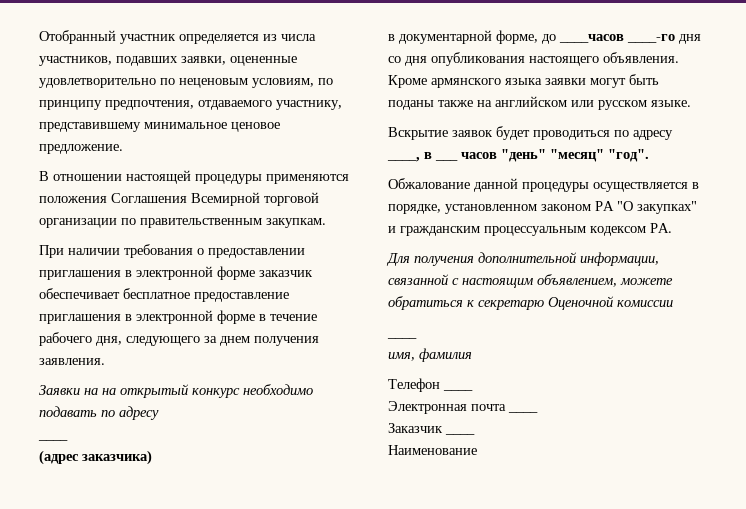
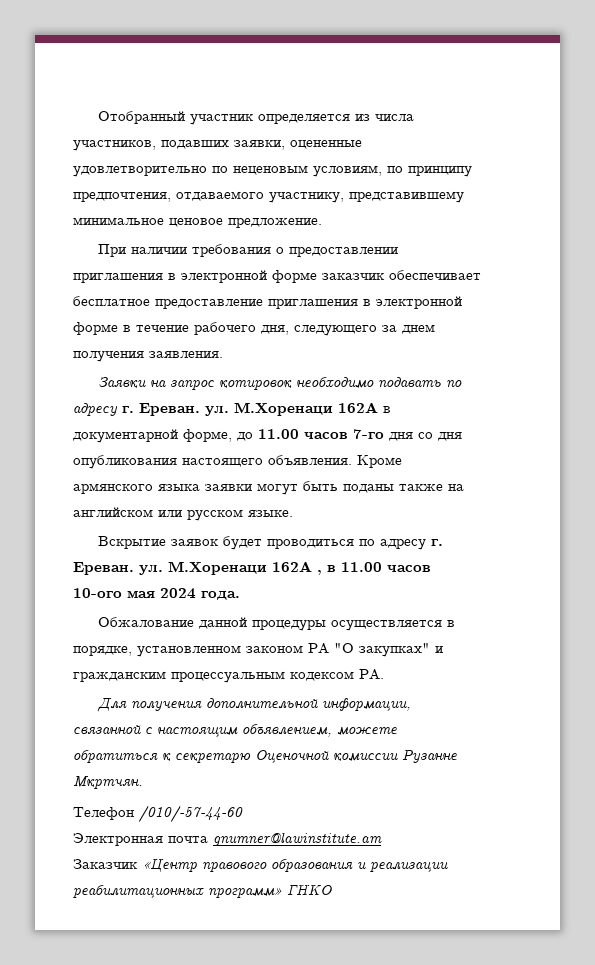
[39,170,349,184] [39,192,319,206] [39,218,326,228] // В отношении настоящей процедуры применяются положения Соглашения Всемирной торговой организации по правительственным закупкам. -> (322, 223) none
[102,384,240,398] на открытый конкурс -> [169,380,292,391] запрос котировок
[38,439,68,441] [39,450,152,465] // ____ // (адрес заказчика) // -> [122,402,378,416] г. Ереван. ул. М.Хоренаци 162А
[559,34,675,43] ____часов ____-го -> [258,429,384,439] 11.00 часов 7-го
[387,152,432,162] [435,159,458,161] [461,149,649,162] ____, в ___ часов "день" "месяц" "год". -> [430,539,443,546] [73,561,431,575] [73,588,240,600] г. Ереван. ул. М.Хоренаци 162А , в 11.00 часов 10-ого мая 2024 года.
[387,337,417,339] [388,348,472,362] // ____ // имя, фамилия -> [402,749,457,763] [73,776,143,790] Рузанне Мкртчян.
[443,389,473,391] ____ -> [139,805,243,823] /010/-57-44-60
[508,411,538,413] ____ -> [213,832,382,846] gnumner@lawinstitute.am
[445,433,475,435] [388,445,477,455] ____ // Наименование -> [142,858,448,873] [73,884,332,899] «Центр правового образования и реализации реабилитационных программ» ГНКО

